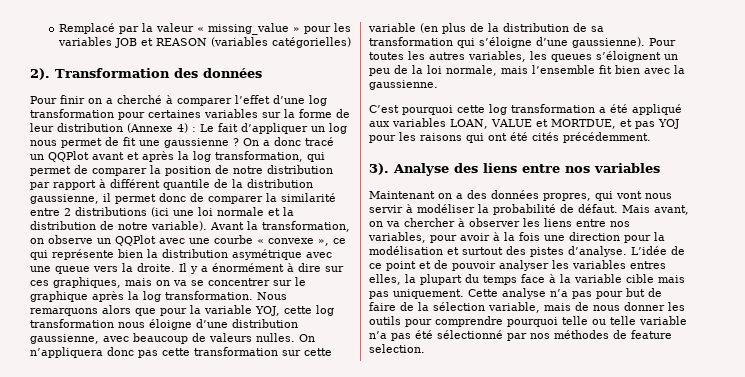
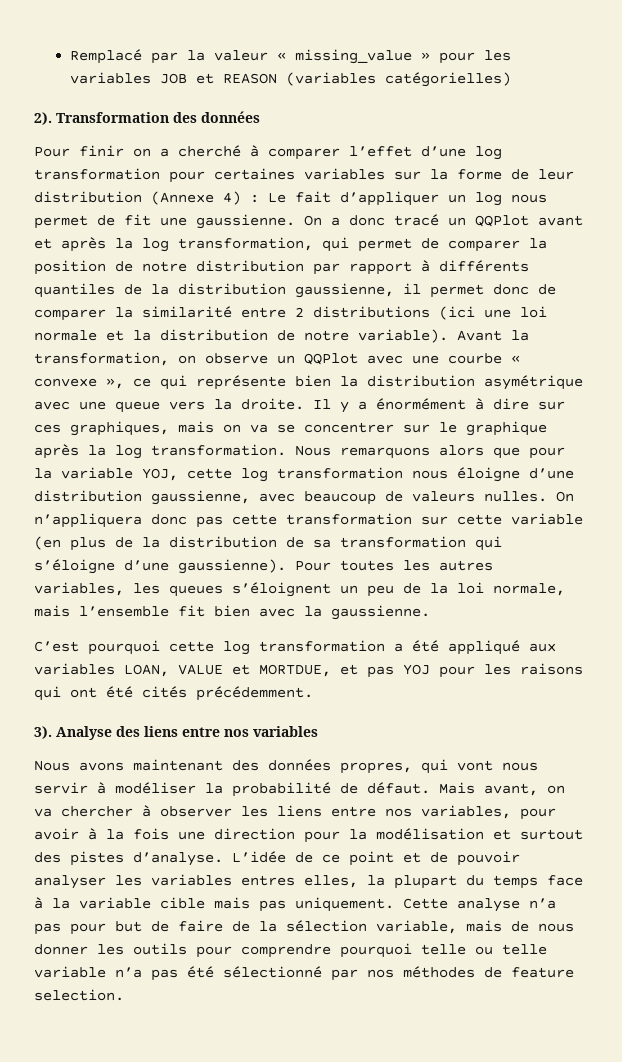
[164,138,239,148] gaussienne ? -> [196,214,295,229] gaussienne.
[110,179,210,190] différent quantile -> [439,260,529,272] [34,283,115,298] différents quantiles
[369,191,463,199] Maintenant on a -> [34,759,223,771] Nous avons maintenant

